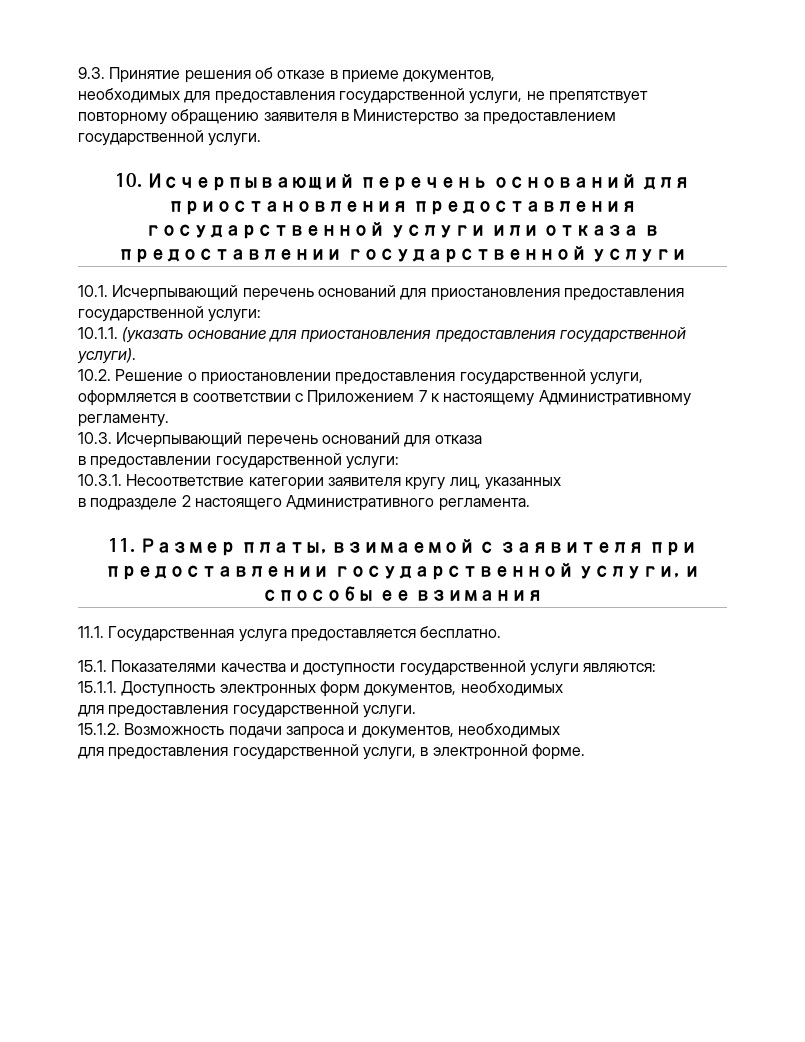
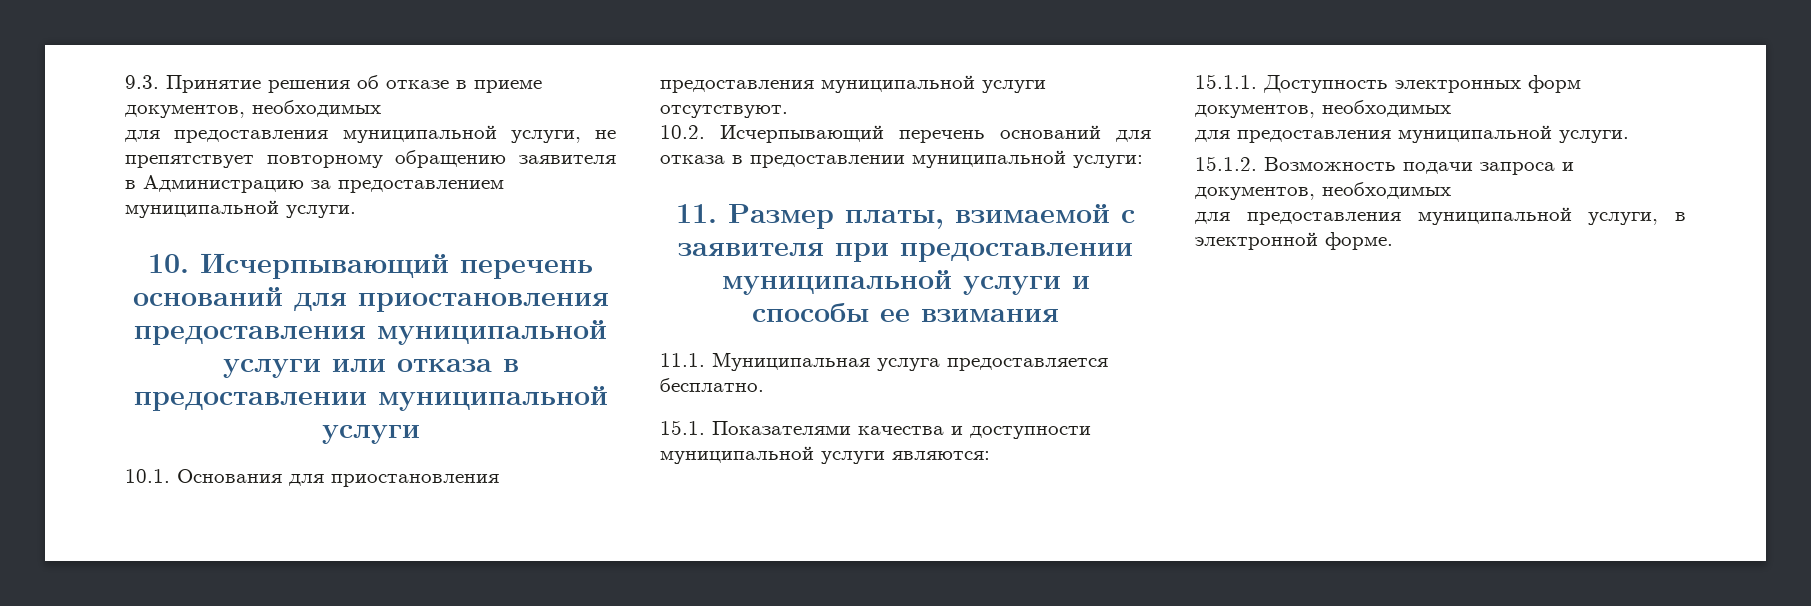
[78,88,465,104] // необходимых для предоставления государственной -> [252,100,381,117] [125,125,497,143] необходимых // для предоставления муниципальной
[353,109,460,125] Министерство -> [143,175,304,193] Администрацию
[78,130,204,146] государственной -> [125,200,279,218] муниципальной
[144,222,385,239] государственной -> [377,320,607,345] муниципальной
[346,246,587,263] государственной -> [377,386,608,411] муниципальной
[112,285,684,301] [78,306,262,322] [78,327,686,343] [77,348,136,364] [78,369,643,385] [78,390,691,406] [78,414,169,427] [78,432,112,444] Исчерпывающий перечень оснований для приостановления предоставления государственной услуги: // 10.1.1. (указать основание для приостановления предоставления государственной услуги). // 10.2. Решение о приостановлении предоставления государственной услуги, оформляется в соответствии с Приложением 7 к настоящему Административному регламенту. // 10.3. -> [177,469,499,487] [660,75,1046,93] [660,105,788,118] [660,125,705,139] Основания для приостановления предоставления муниципальной услуги отсутствуют. // 10.2.
[78,453,399,469] [78,474,561,490] [78,495,530,511] // в предоставлении государственной услуги: // 10.3.1. Несоответствие категории заявителя кругу лиц, указанных // в подразделе 2 настоящего Административного регламента. -> [732,150,1143,168] в предоставлении муниципальной услуги:
[333,563,680,580] государственной услуги, -> [721,270,1061,295] муниципальной услуги
[108,626,235,642] Государственная -> [712,352,870,371] Муниципальная
[399,660,526,676] государственной -> [660,446,814,464] муниципальной
[232,702,359,718] государственной -> [1398,125,1552,143] муниципальной
[232,744,359,760] государственной -> [1417,207,1572,225] муниципальной

